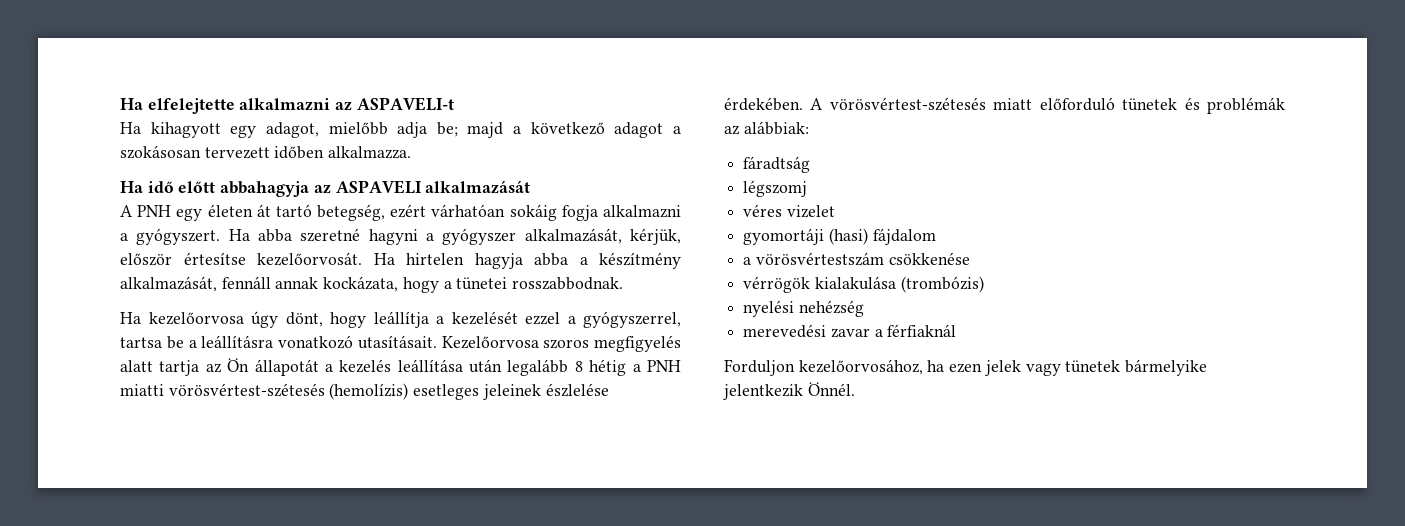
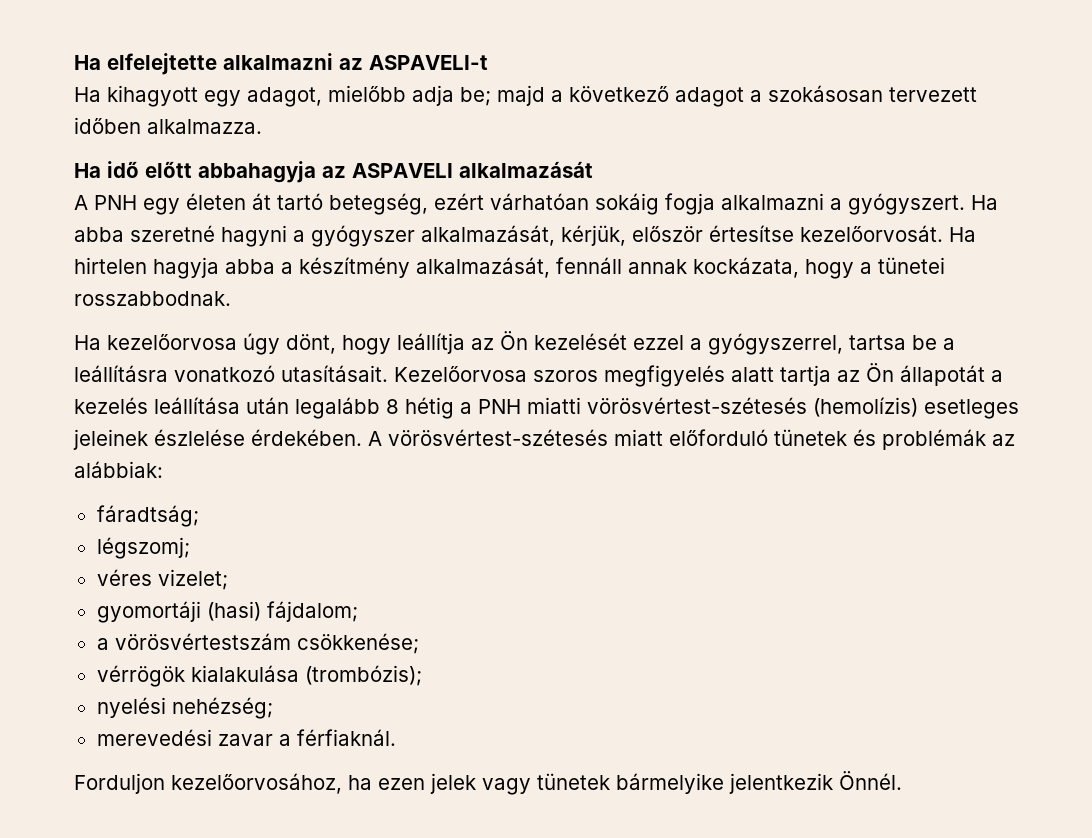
[436,316,444,324] a -> [471,331,528,350] az Ön
[743,156,811,173] [743,180,808,197] fáradtság // légszomj -> [96,505,199,527] [96,537,190,559] fáradtság; // légszomj;
[786,205,835,218] vizelet -> [157,569,228,590] vizelet;
[872,228,936,245] fájdalom -> [266,601,358,622] fájdalom;
[888,252,970,265] csökkenése -> [296,633,419,654] csökkenése;
[900,276,984,293] (trombózis) -> [304,665,422,686] (trombózis);
[798,300,864,317] nehézség -> [171,697,273,719] nehézség;
[887,324,957,337] férfiaknál -> [296,729,396,746] férfiaknál.

